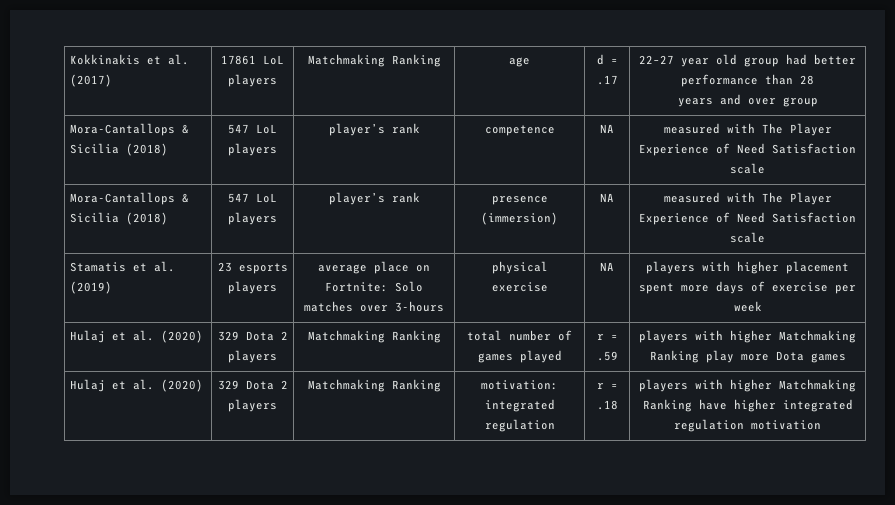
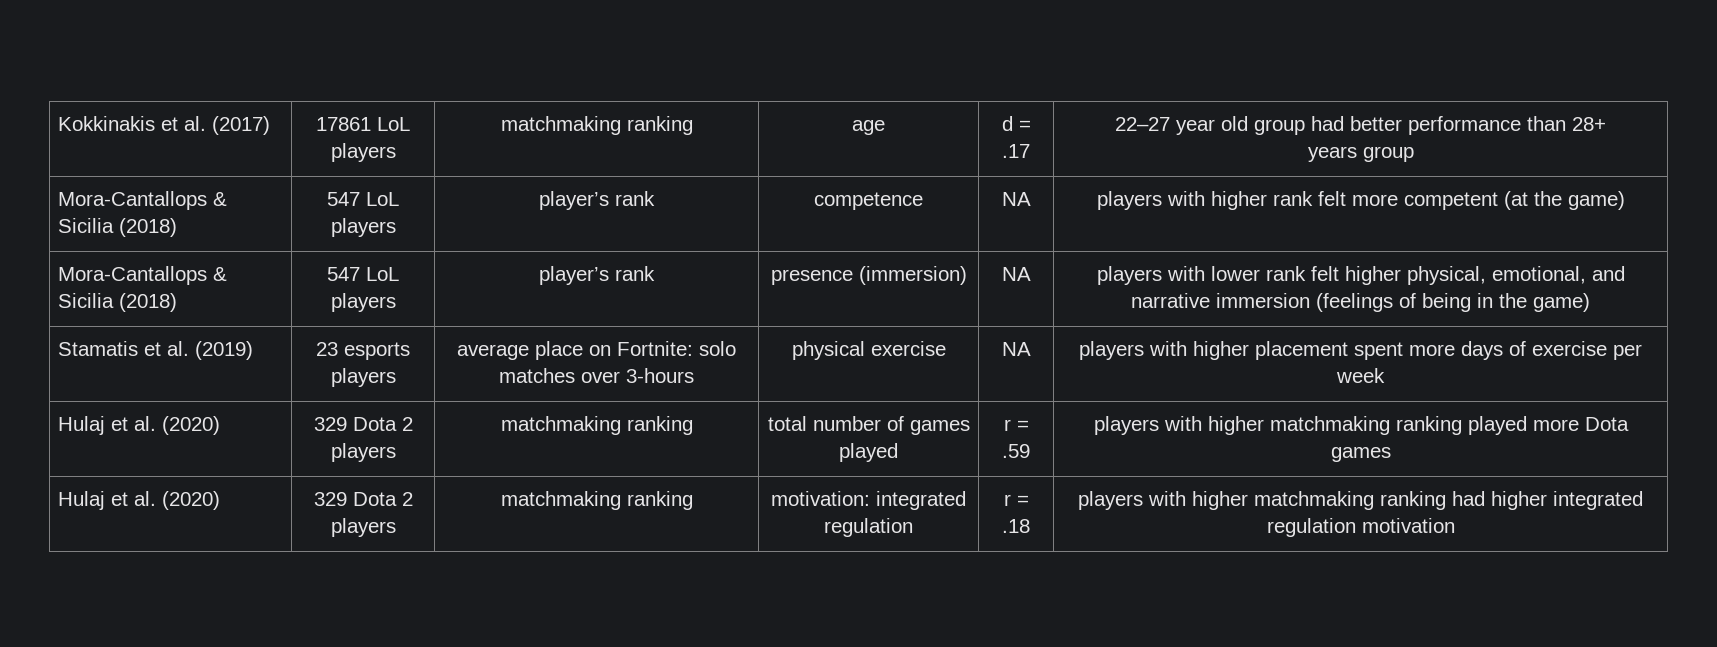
[307,54,441,67] Matchmaking Ranking -> [500,116,693,135] matchmaking ranking
[800,75,814,85] 28 -> [1572,117,1606,131] 28+
[719,94,776,105] and over -> (1357, 154) none
[663,123,832,136] [639,143,856,156] [730,163,765,174] measured with The Player Experience of Need Satisfaction scale -> [1096,191,1625,210] players with higher rank felt more competent (at the game)
[663,192,832,205] [639,212,856,225] [730,232,765,243] measured with The Player Experience of Need Satisfaction scale -> [1096,266,1625,285] [1131,293,1590,312] players with lower rank felt higher physical, emotional, and narrative immersion (feelings of being in the game)
[395,281,423,292] Solo -> [699,341,736,356] solo
[307,330,441,343] Matchmaking Ranking -> [500,416,693,435] matchmaking ranking
[779,330,856,343] [649,350,734,363] Matchmaking Ranking play -> [1269,416,1527,435] matchmaking ranking played
[307,379,441,392] Matchmaking Ranking -> [500,491,693,510] matchmaking ranking
[779,379,856,392] [642,399,727,412] Matchmaking Ranking have -> [1254,491,1485,510] matchmaking ranking had

